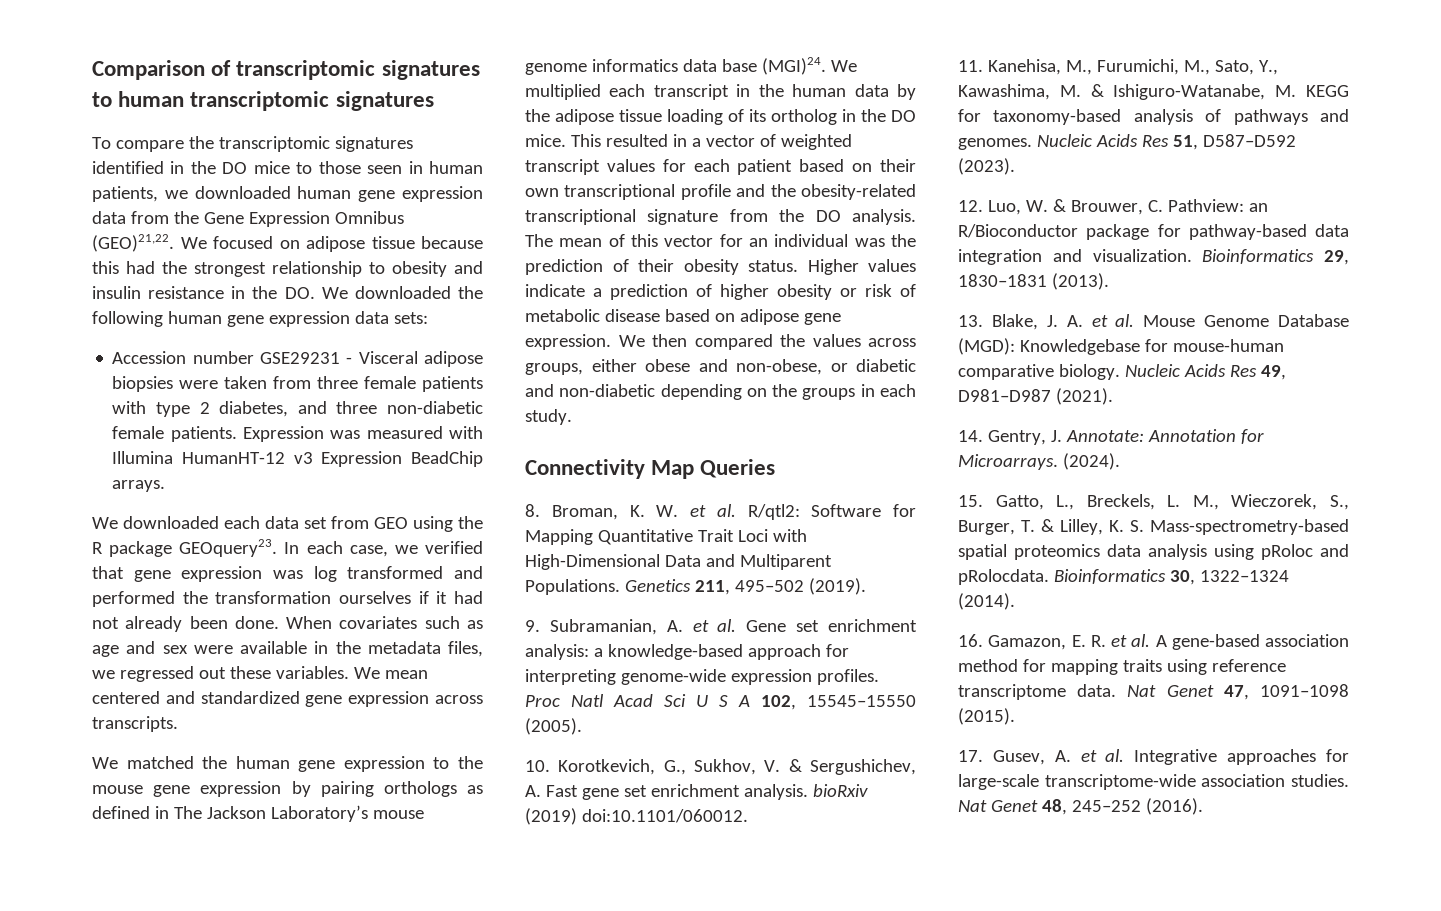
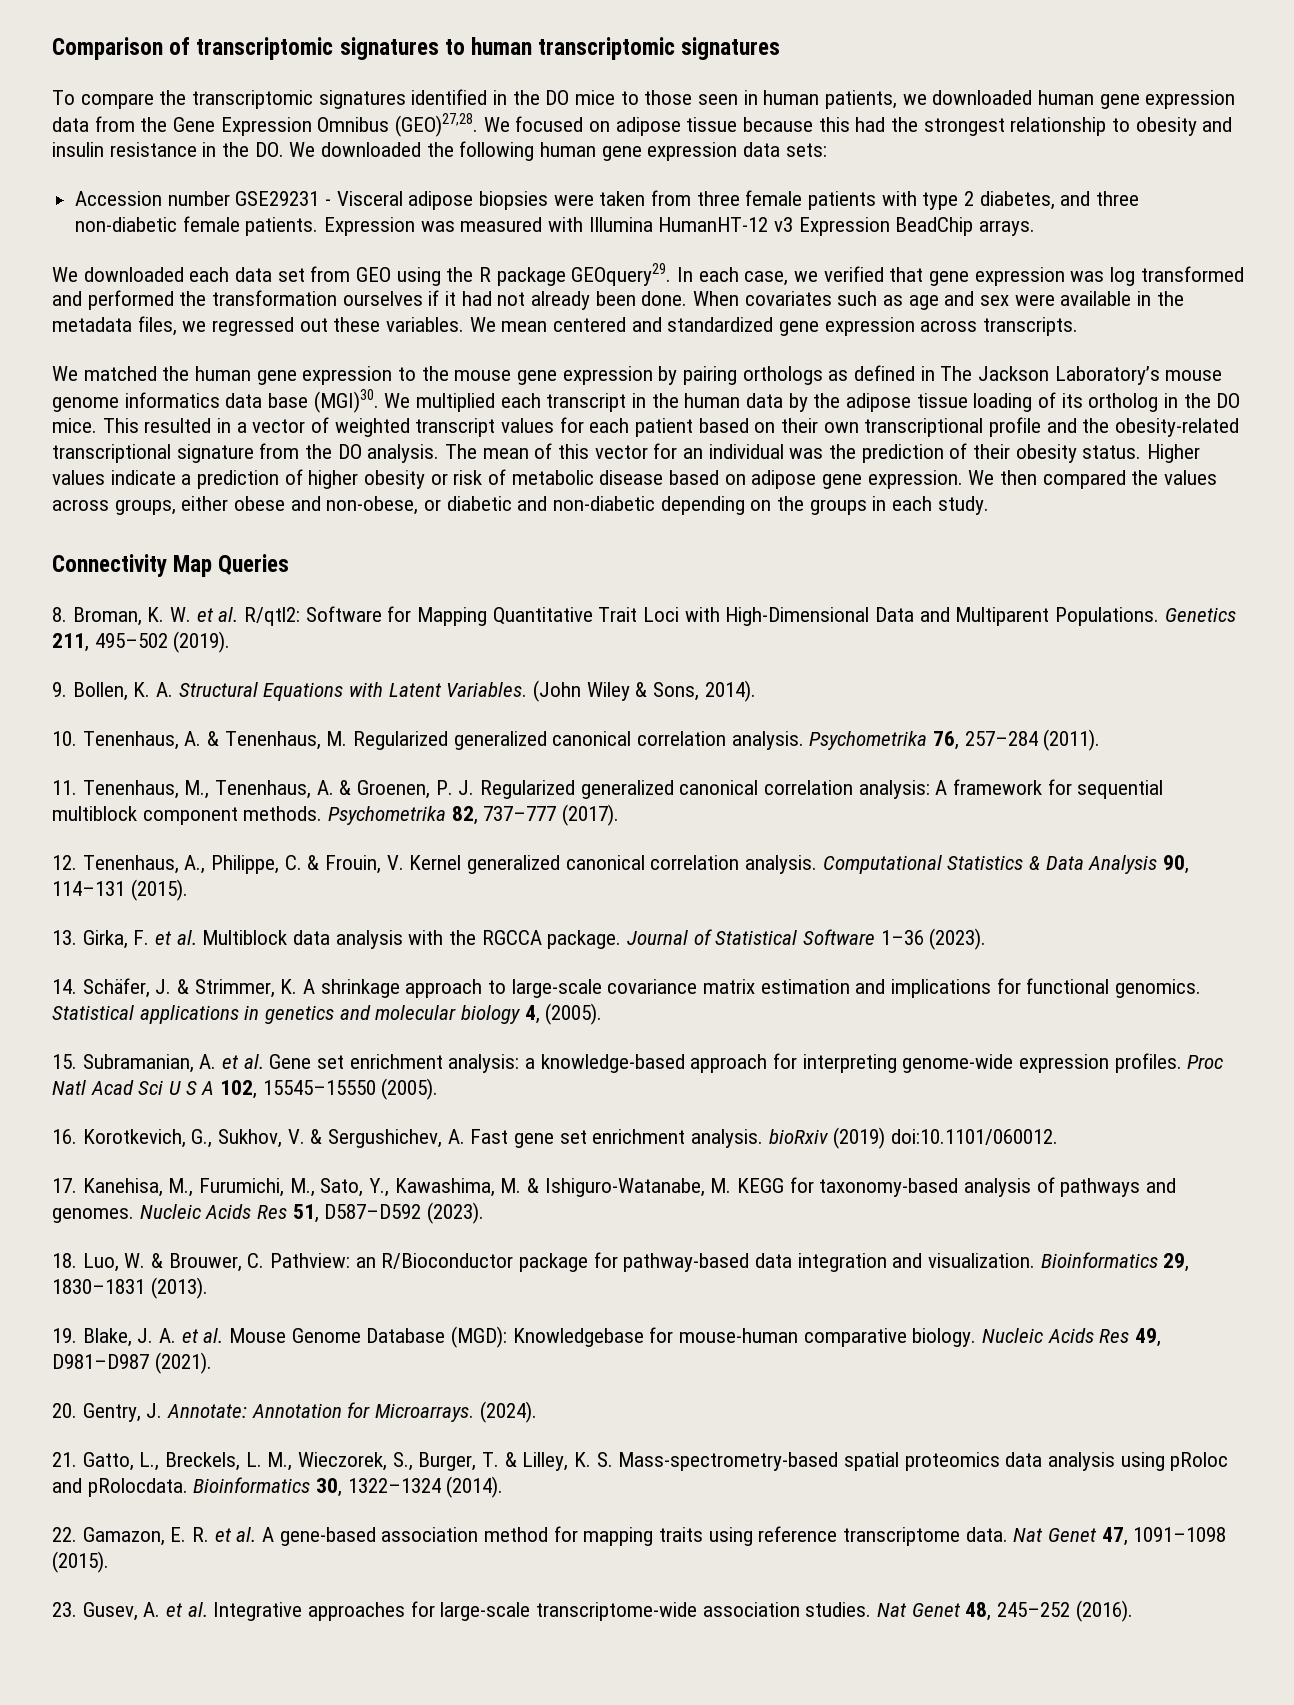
[92,234,174,252] (GEO)21,22. -> [395,113,479,137] (GEO)27,28.
[179,539,278,557] GEOquery23. -> [571,263,672,286] GEOquery29.
[761,57,826,75] (MGI)24. -> [313,389,379,413] (MGI)30.
(540, 626) none -> [72,680,756,702] [52,729,1101,751] [52,779,1164,799] [52,804,620,826] [52,855,1190,874] [52,879,188,901] [52,928,987,950] [52,978,1202,998] [52,1003,603,1025] [52,1054,77,1069] Bollen, K. A. Structural Equations with Latent Variables. (John Wiley & Sons, 2014). // 10. Tenenhaus, A. & Tenenhaus, M. Regularized generalized canonical correlation analysis. Psychometrika 76, 257–284 (2011). // 11. Tenenhaus, M., Tenenhaus, A. & Groenen, P. J. Regularized generalized canonical correlation analysis: A framework for sequential multiblock component methods. Psychometrika 82, 737–777 (2017). // 12. Tenenhaus, A., Philippe, C. & Frouin, V. Kernel generalized canonical correlation analysis. Computational Statistics & Data Analysis 90, 114–131 (2015). // 13. Girka, F. et al. Multiblock data analysis with the RGCCA package. Journal of Statistical Software 1–36 (2023). // 14. Schäfer, J. & Strimmer, K. A shrinkage approach to large-scale covariance matrix estimation and implications for functional genomics. Statistical applications in genetics and molecular biology 4, (2005). // 15.
[525,760,550,772] 10. -> [52,1129,77,1144] 16.
[958,60,983,72] 11. -> [52,1178,77,1193] 17.
[958,200,983,212] 12. -> [52,1253,77,1268] 18.
[958,315,983,327] 13. -> [52,1328,77,1343] 19.
[958,430,983,442] 14. -> [52,1403,77,1418] 20.
[958,495,983,507] 15. -> [52,1452,77,1467] 21.
[958,634,983,647] 16. -> [52,1527,77,1542] 22.
[958,750,983,762] 17. -> [52,1602,77,1617] 23.

